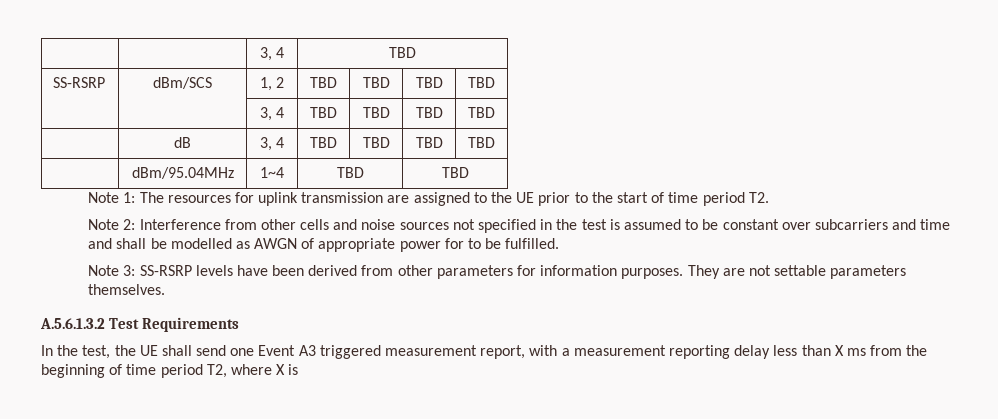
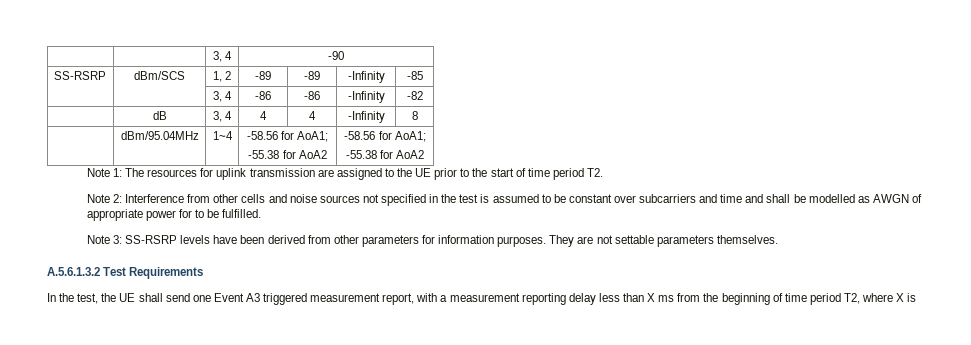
[259,47,285,61] [389,47,416,58] | | 3, 4 | TBD -> [212,51,233,62] [328,51,344,60] | | 3, 4 | -90
[310,77,337,88] [362,77,390,88] [415,77,443,88] [468,77,495,88] [259,107,285,121] [310,107,337,118] [362,107,390,118] [415,107,443,118] [468,107,495,118] [174,137,191,148] [259,137,285,151] [310,137,337,148] [362,137,390,148] [415,137,443,148] [468,137,495,148] [131,167,234,179] [260,167,284,178] [336,167,364,178] [441,167,469,178] TBD | TBD | TBD | TBD // | | 3, 4 | TBD | TBD | TBD | TBD // | dB | 3, 4 | TBD | TBD | TBD | TBD // | dBm/95.04MHz | 1~4 | TBD | TBD -> [255,71,271,80] [304,71,320,80] [347,71,385,83] [406,71,423,80] [212,91,233,102] [255,91,271,100] [304,91,320,100] [347,91,385,103] [406,91,423,100] [152,111,167,120] [212,111,233,122] [260,111,267,120] [309,111,316,120] [347,111,385,123] [411,111,418,120] [120,131,199,140] [212,131,233,140] [246,131,329,142] [248,150,327,159] [344,131,426,142] [345,150,425,159] -89 | -89 | -Infinity | -85 // | | 3, 4 | -86 | -86 | -Infinity | -82 // | dB | 3, 4 | 4 | 4 | -Infinity | 8 // | dBm/95.04MHz | 1~4 | -58.56 for AoA1; // -55.38 for AoA2 | -58.56 for AoA1; // -55.38 for AoA2

